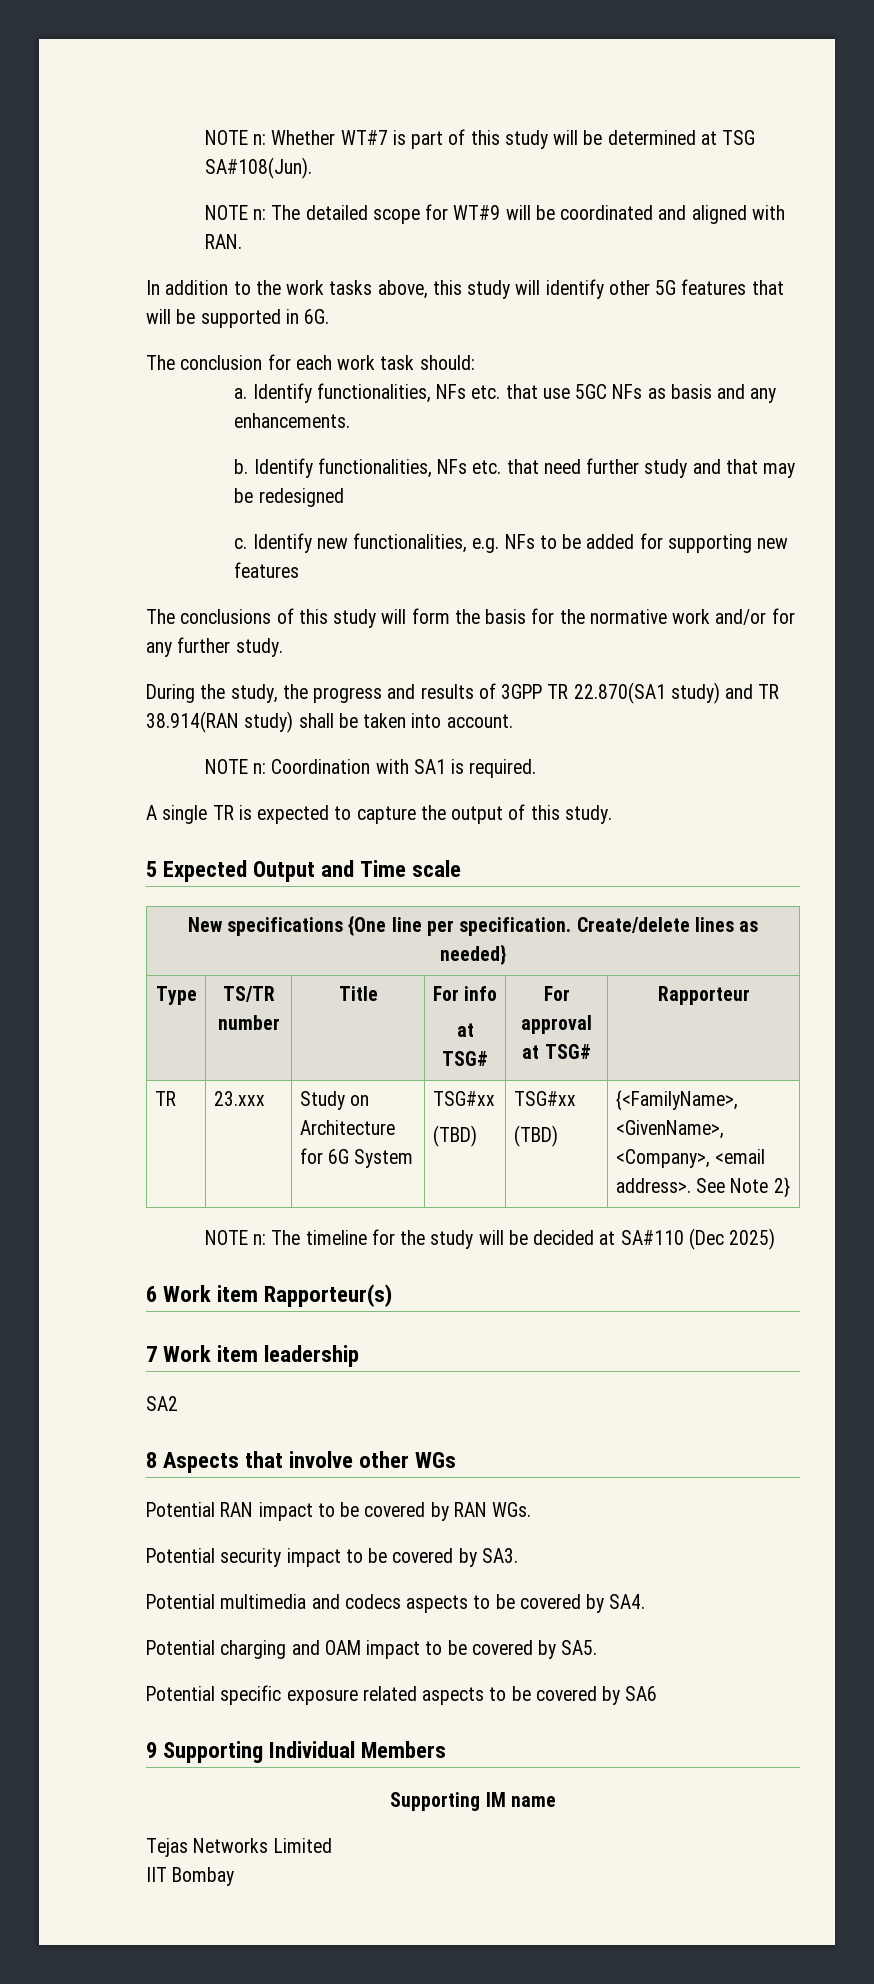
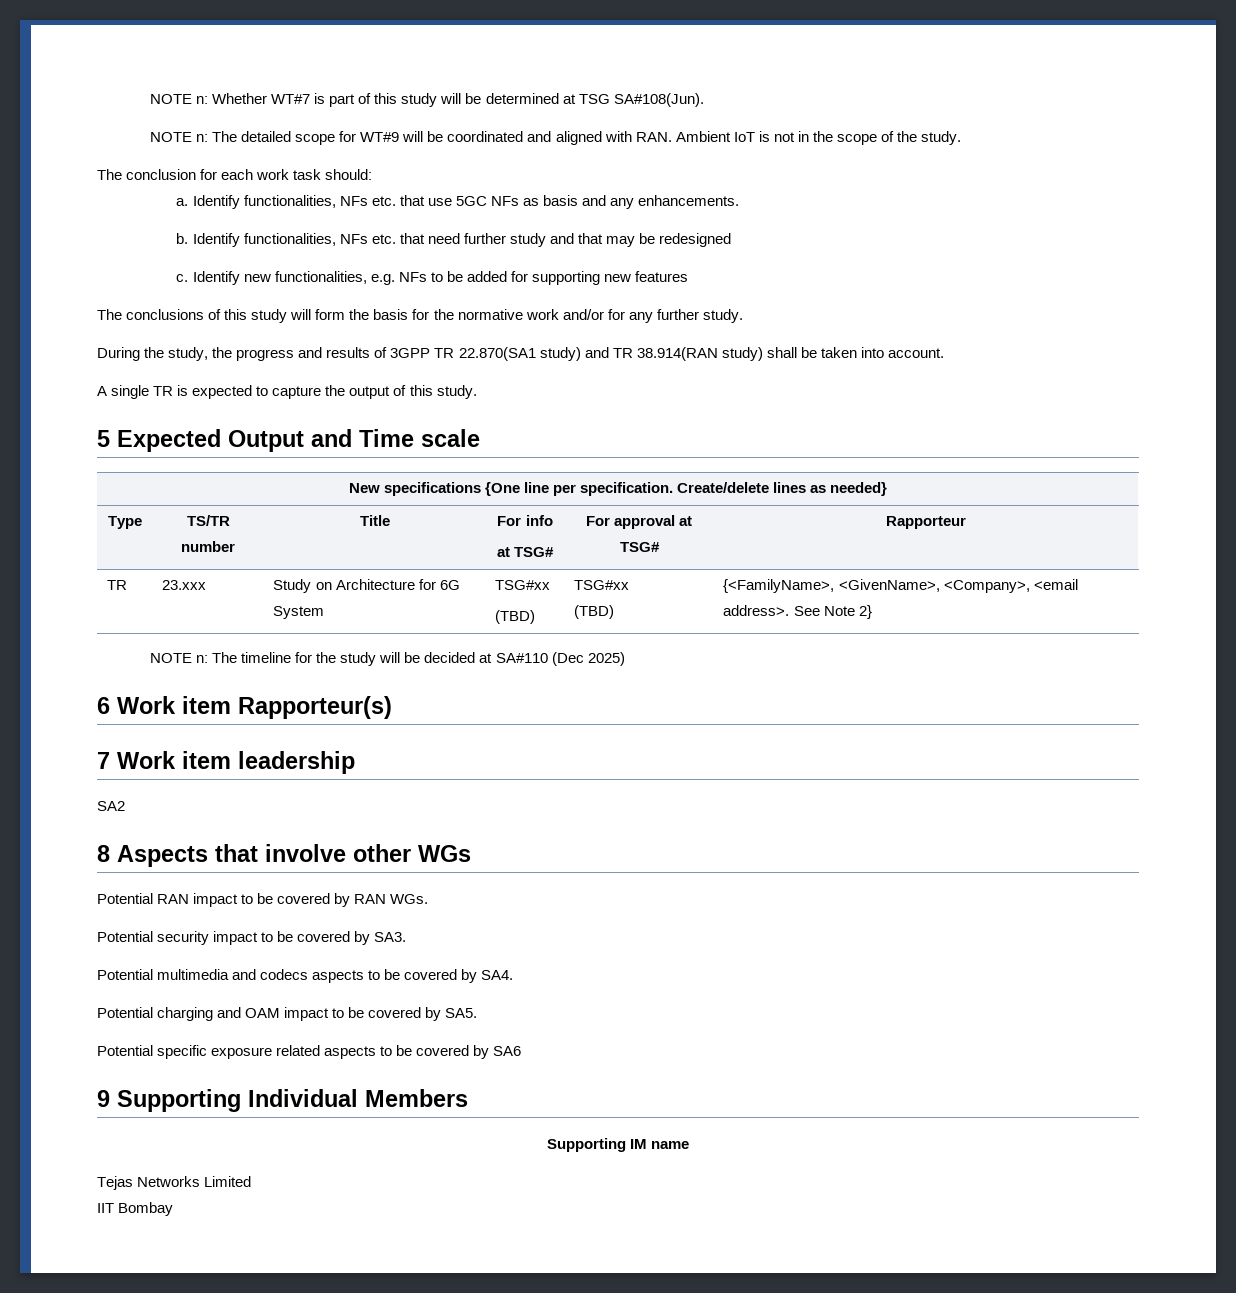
[146,279,784,299] [146,309,330,328] // In addition to the work tasks above, this study will identify other 5G features that will be supported in 6G. -> [675,131,962,145] Ambient IoT is not in the scope of the study.
[204,759,537,778] // NOTE n: Coordination with SA1 is required. -> (944, 353) none

